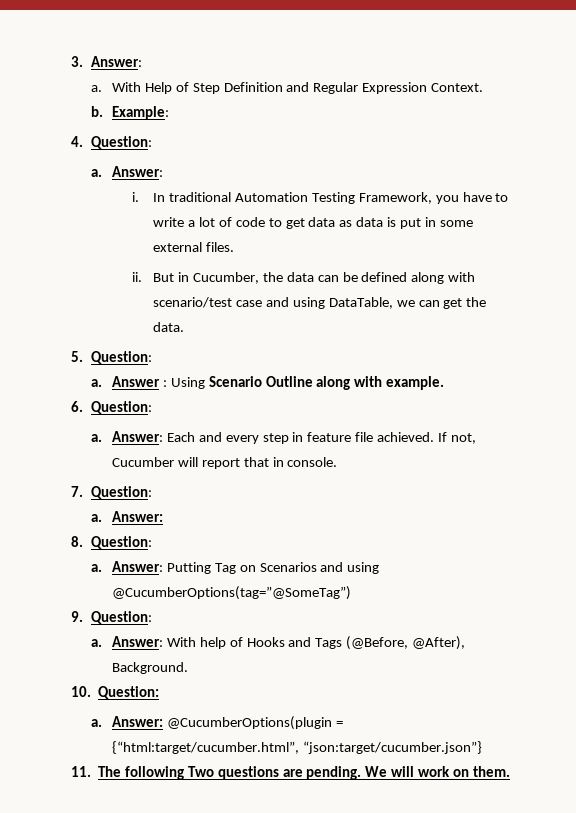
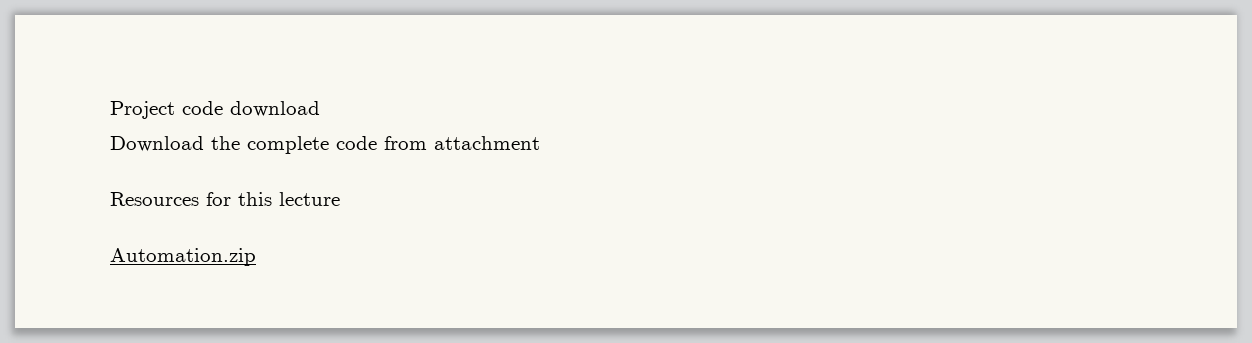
[70,56,143,67] [91,82,484,94] [91,106,169,120] [70,136,153,149] [91,166,163,177] [132,192,509,204] [153,217,473,229] [153,242,234,252] [132,272,476,284] [153,297,487,309] [153,322,185,332] [70,351,153,364] [91,376,445,390] [70,401,153,414] [91,431,476,444] [111,457,338,469] [70,486,153,499] [91,511,163,522] [70,536,153,549] [91,561,380,574] [111,586,351,600] [70,611,153,624] [91,636,466,650] [111,662,188,674] [70,686,159,699] [91,716,343,730] [111,741,482,754] [70,766,511,780] 3. Answer: // a. With Help of Step Definition and Regular Expression Context. // b. Example: // 4. Question: // a. Answer: // i. In traditional Automation Testing Framework, you have to write a lot of code to get data as data is put in some external files. // ii. But in Cucumber, the data can be defined along with scenario/test case and using DataTable, we can get the data. // 5. Question: // a. Answer : Using Scenario Outline along with example. // 6. Question: // a. Answer: Each and every step in feature file achieved. If not, Cucumber will report that in console. // 7. Question: // a. Answer: // 8. Question: // a. Answer: Putting Tag on Scenarios and using @CucumberOptions(tag=”@SomeTag”) // 9. Question: // a. Answer: With help of Hooks and Tags (@Before, @After), Background. // 10. Question: // a. Answer: @CucumberOptions(plugin = {“html:target/cucumber.html”, “json:target/cucumber.json”} // 11. The following Two questions are pending. We will work on them. -> [109,101,320,119] [109,136,540,154] [109,192,340,206] [109,248,256,266] Project code download // Download the complete code from attachment // Resources for this lecture // Automation.zip

